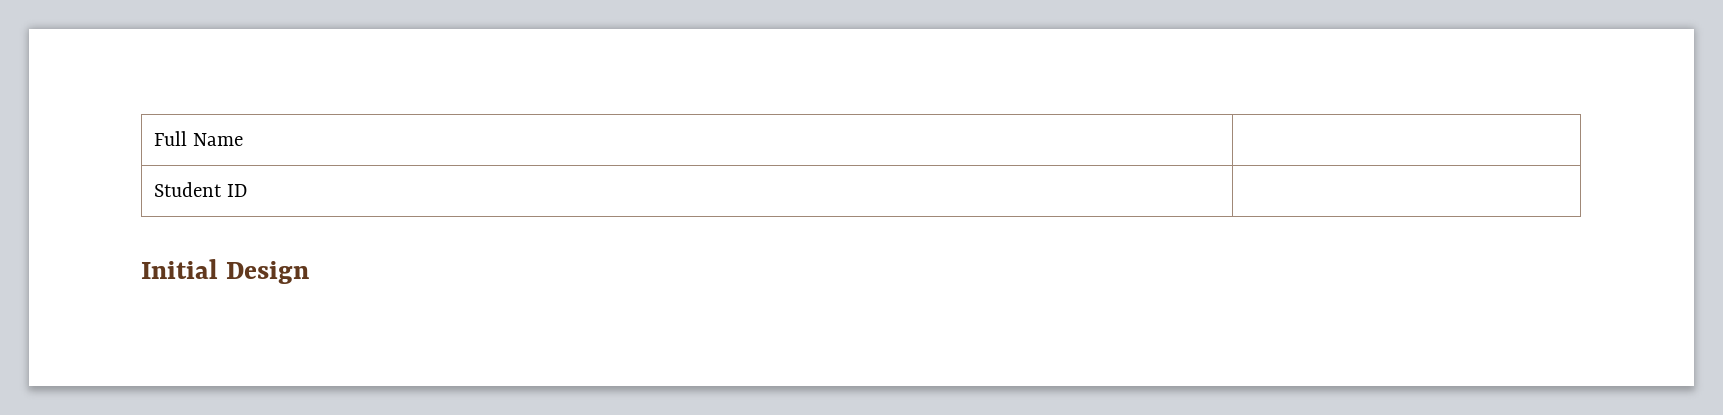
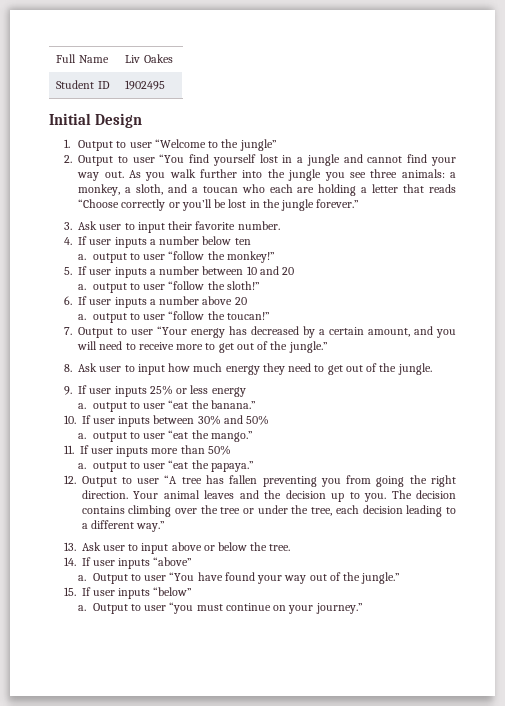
(244, 139) none -> [125,54,173,63] Liv Oakes
(248, 190) none -> [125,80,166,90] 1902495
(310, 272) none -> [63,139,277,151] [63,154,456,166] [77,169,456,181] [78,184,456,196] [78,199,360,211] [63,221,280,233] [63,236,251,248] [78,251,275,263] [63,266,295,278] [78,281,260,293] [63,296,247,308] [78,311,270,323] [63,326,456,338] [77,341,328,353] [63,363,432,375] [63,385,246,397] [78,400,256,412] [63,415,270,427] [78,430,253,442] [63,445,231,457] [78,460,254,472] [63,475,457,487] [81,490,456,502] [81,505,456,517] [81,520,166,532] [63,542,291,554] [63,557,193,569] [78,572,401,584] [63,587,193,599] [78,602,363,614] // 1. Output to user “Welcome to the jungle” // 2. Output to user “You find yourself lost in a jungle and cannot find your way out. As you walk further into the jungle you see three animals: a monkey, a sloth, and a toucan who each are holding a letter that reads “Choose correctly or you’ll be lost in the jungle forever.” // 3. Ask user to input their favorite number. // 4. If user inputs a number below ten // a. output to user “follow the monkey!” // 5. If user inputs a number between 10 and 20 // a. output to user “follow the sloth!” // 6. If user inputs a number above 20 // a. output to user “follow the toucan!” // 7. Output to user “Your energy has decreased by a certain amount, and you will need to receive more to get out of the jungle.” // 8. Ask user to input how much energy they need to get out of the jungle. // 9. If user inputs 25% or less energy // a. output to user “eat the banana.” // 10. If user inputs between 30% and 50% // a. output to user “eat the mango.” // 11. If user inputs more than 50% // a. output to user “eat the papaya.” // 12. Output to user “A tree has fallen preventing you from going the right direction. Your animal leaves and the decision up to you. The decision contains climbing over the tree or under the tree, each decision leading to a different way.” // 13. Ask user to input above or below the tree. // 14. If user inputs “above” // a. Output to user “You have found your way out of the jungle.” // 15. If user inputs “below” // a. Output to user “you must continue on your journey.”

